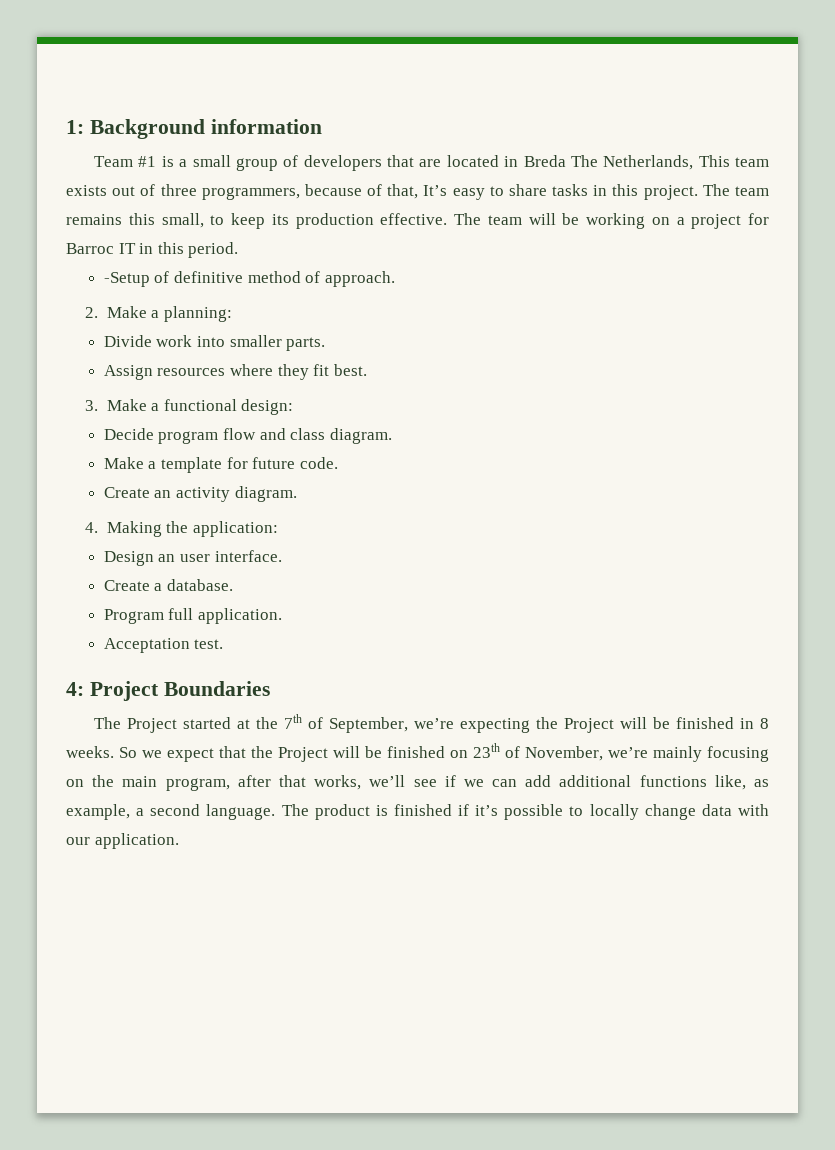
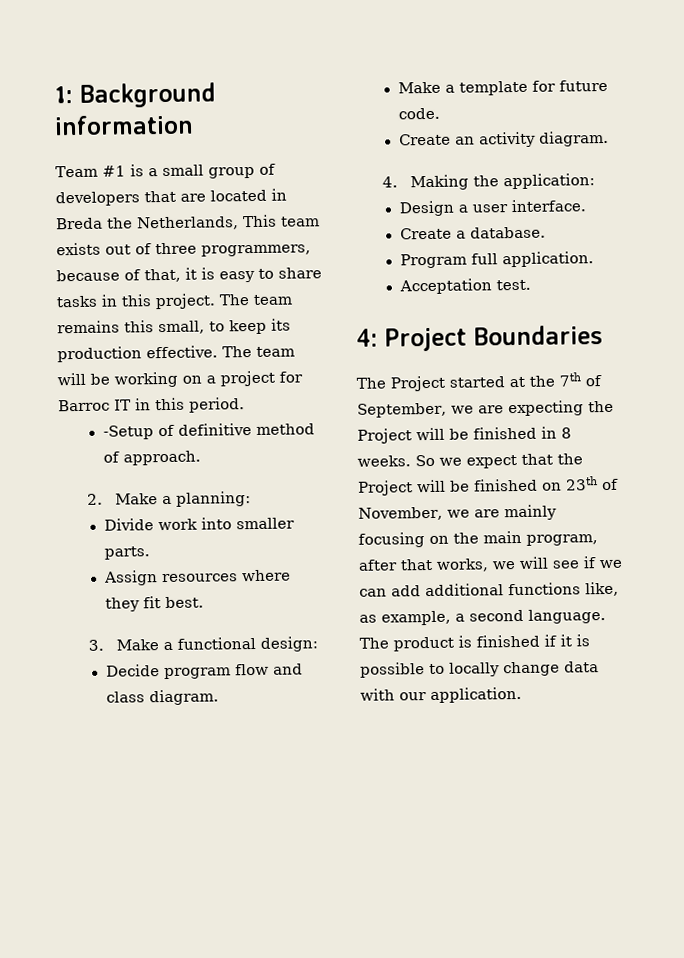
[570,155,598,167] The -> [107,217,133,229] the
[423,185,448,196] It’s -> [185,267,215,280] it is
[158,554,176,562] an -> [457,204,468,213] a
[414,718,455,729] we’re -> [450,405,504,414] we are
[608,747,648,758] we’re -> [446,509,500,518] we are
[369,775,406,787] we’ll -> [492,556,549,570] we will
[475,805,499,816] it’s -> [560,634,590,647] it is

